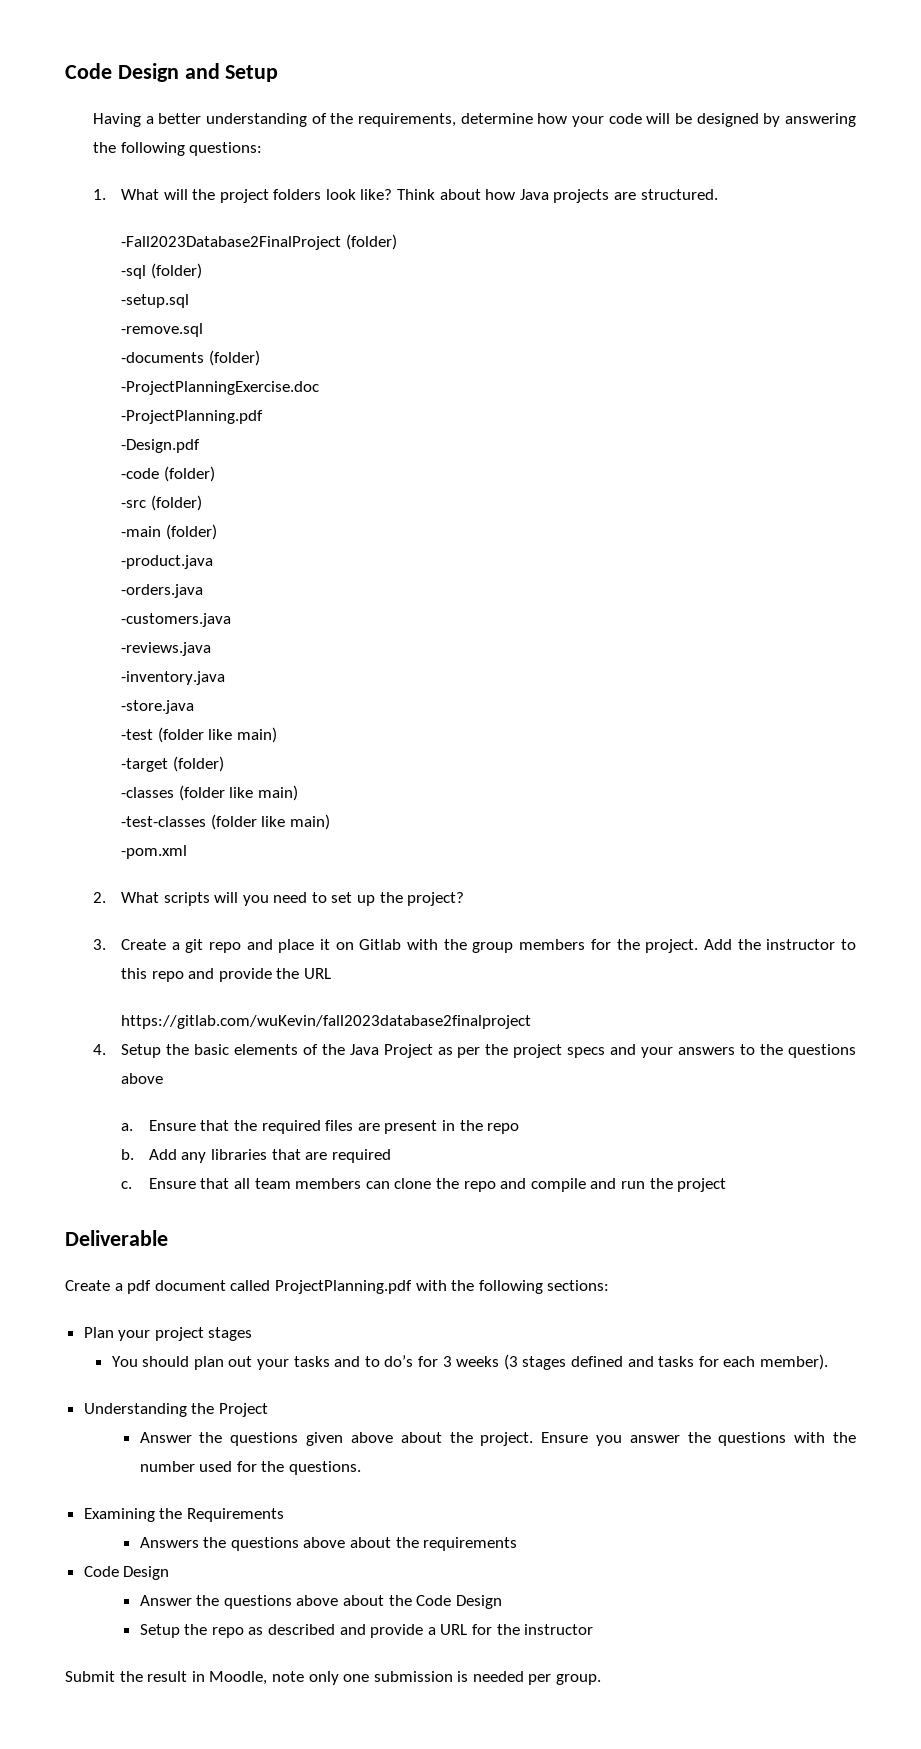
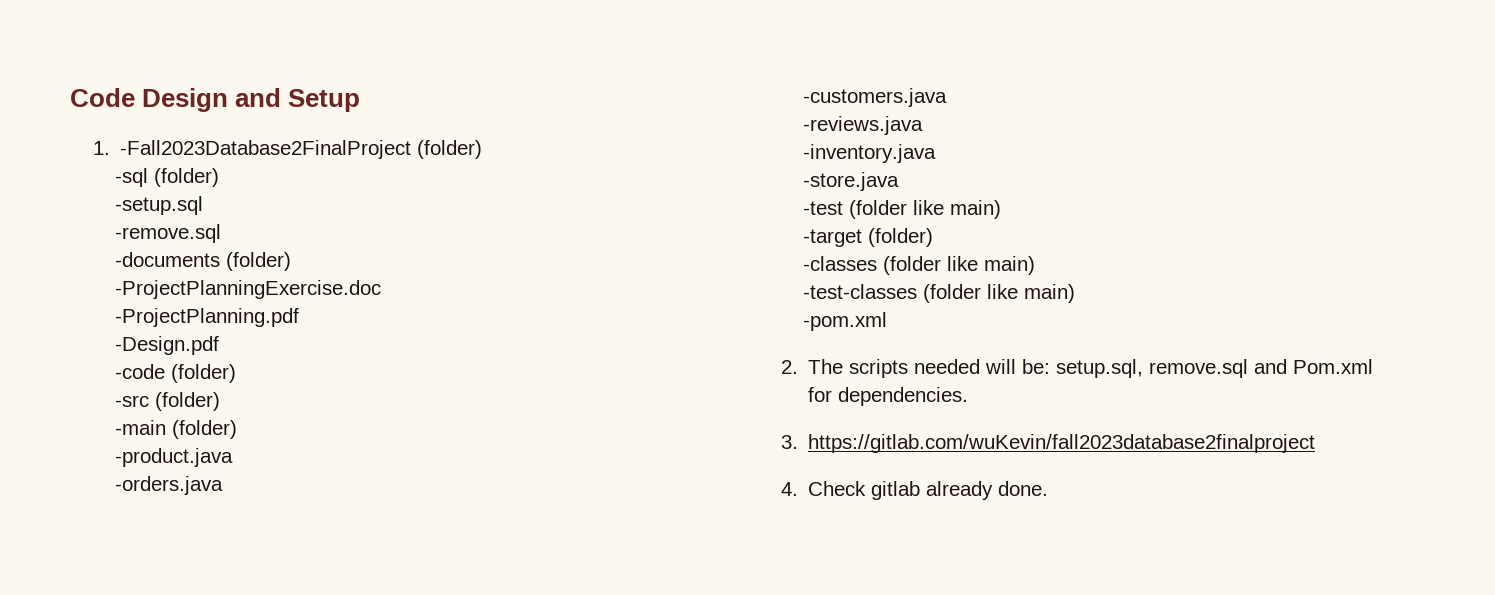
[92,113,856,127] [92,142,263,156] [92,189,718,203] Having a better understanding of the requirements, determine how your code will be designed by answering the following questions: // 1. What will the project folders look like? Think about how Java projects are structured. // -> [92,141,110,155] 1.
[120,892,465,906] [92,939,856,953] [120,968,331,982] [120,1015,531,1029] [92,1044,856,1058] [120,1073,163,1084] [120,1120,520,1134] [120,1149,391,1163] [120,1178,727,1192] [65,1230,168,1246] [65,1280,610,1294] [83,1327,253,1341] [111,1354,828,1370] [83,1403,268,1417] [139,1432,857,1446] [139,1461,361,1475] [83,1508,284,1522] [139,1537,518,1551] [83,1566,170,1580] [139,1595,502,1609] [139,1624,594,1638] [65,1671,602,1685] What scripts will you need to set up the project? // 3. Create a git repo and place it on Gitlab with the group members for the project. Add the instructor to this repo and provide the URL // https://gitlab.com/wuKevin/fall2023database2finalproject // 4. Setup the basic elements of the Java Project as per the project specs and your answers to the questions above // a. Ensure that the required files are present in the repo // b. Add any libraries that are required // c. Ensure that all team members can clone the repo and compile and run the project // Deliverable // Create a pdf document called ProjectPlanning.pdf with the following sections: // Plan your project stages // You should plan out your tasks and to do’s for 3 weeks (3 stages defined and tasks for each member). // Understanding the Project // Answer the questions given above about the project. Ensure you answer the questions with the number used for the questions. // Examining the Requirements // Answers the questions above about the requirements // Code Design // Answer the questions above about the Code Design // Setup the repo as described and provide a URL for the instructor // Submit the result in Moodle, note only one submission is needed per group. -> [807,359,1373,378] [807,387,968,406] [780,434,1315,453] [780,481,1048,500] The scripts needed will be: setup.sql, remove.sql and Pom.xml for dependencies. // 3. https://gitlab.com/wuKevin/fall2023database2finalproject // 4. Check gitlab already done.

